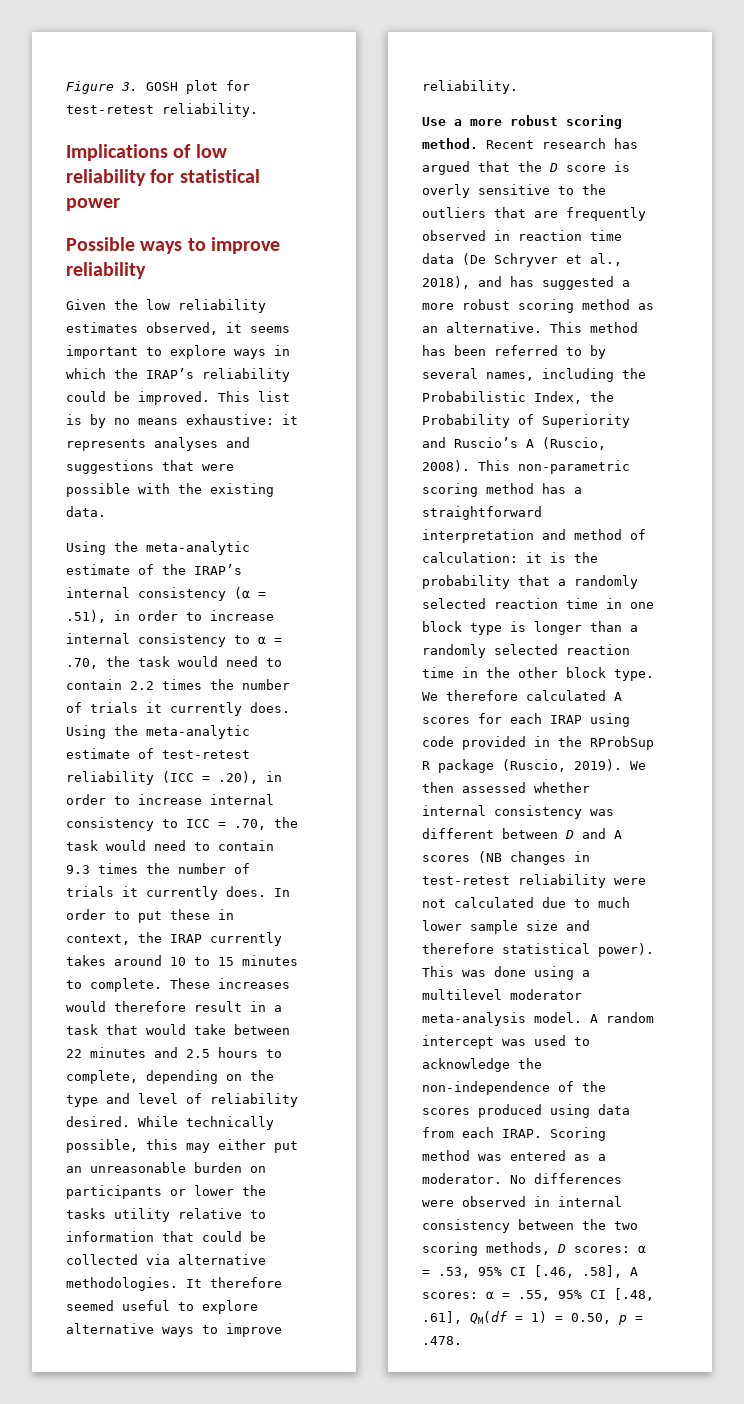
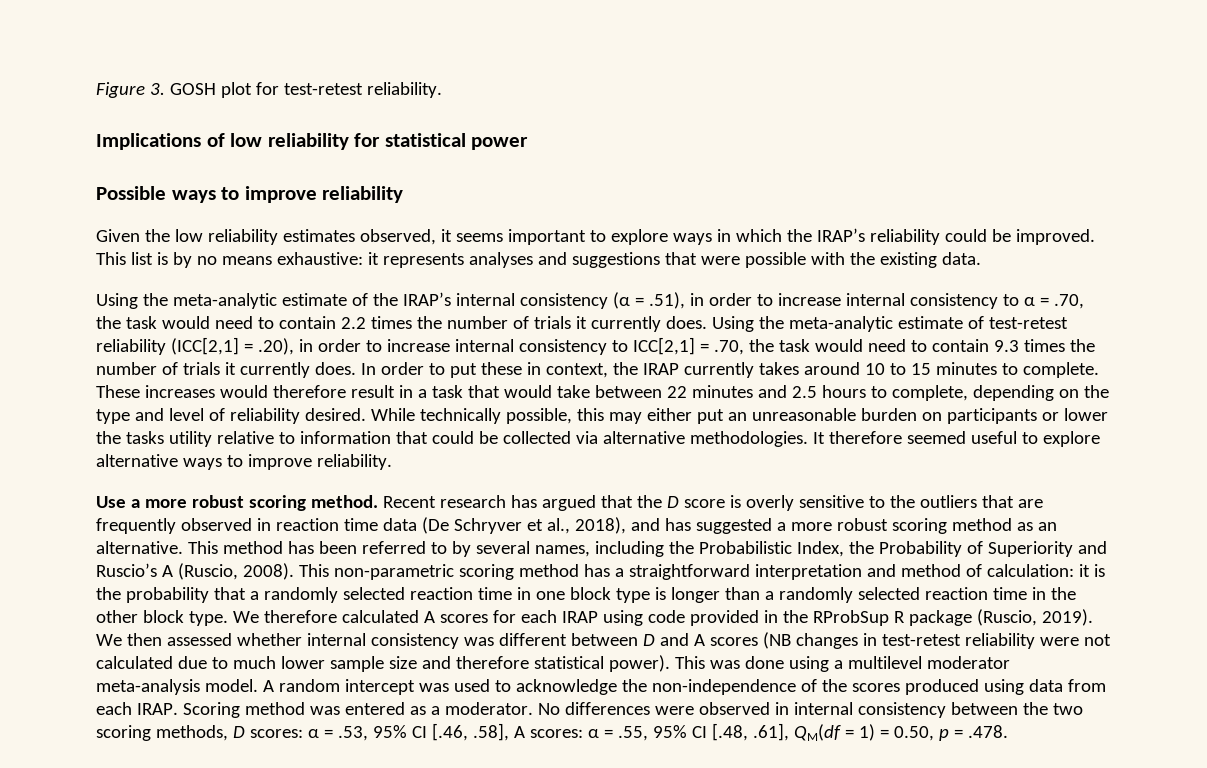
[162,771,194,783] (ICC -> [170,337,239,355] (ICC[2,1]
[186,819,210,828] ICC -> [632,337,695,355] ICC[2,1]

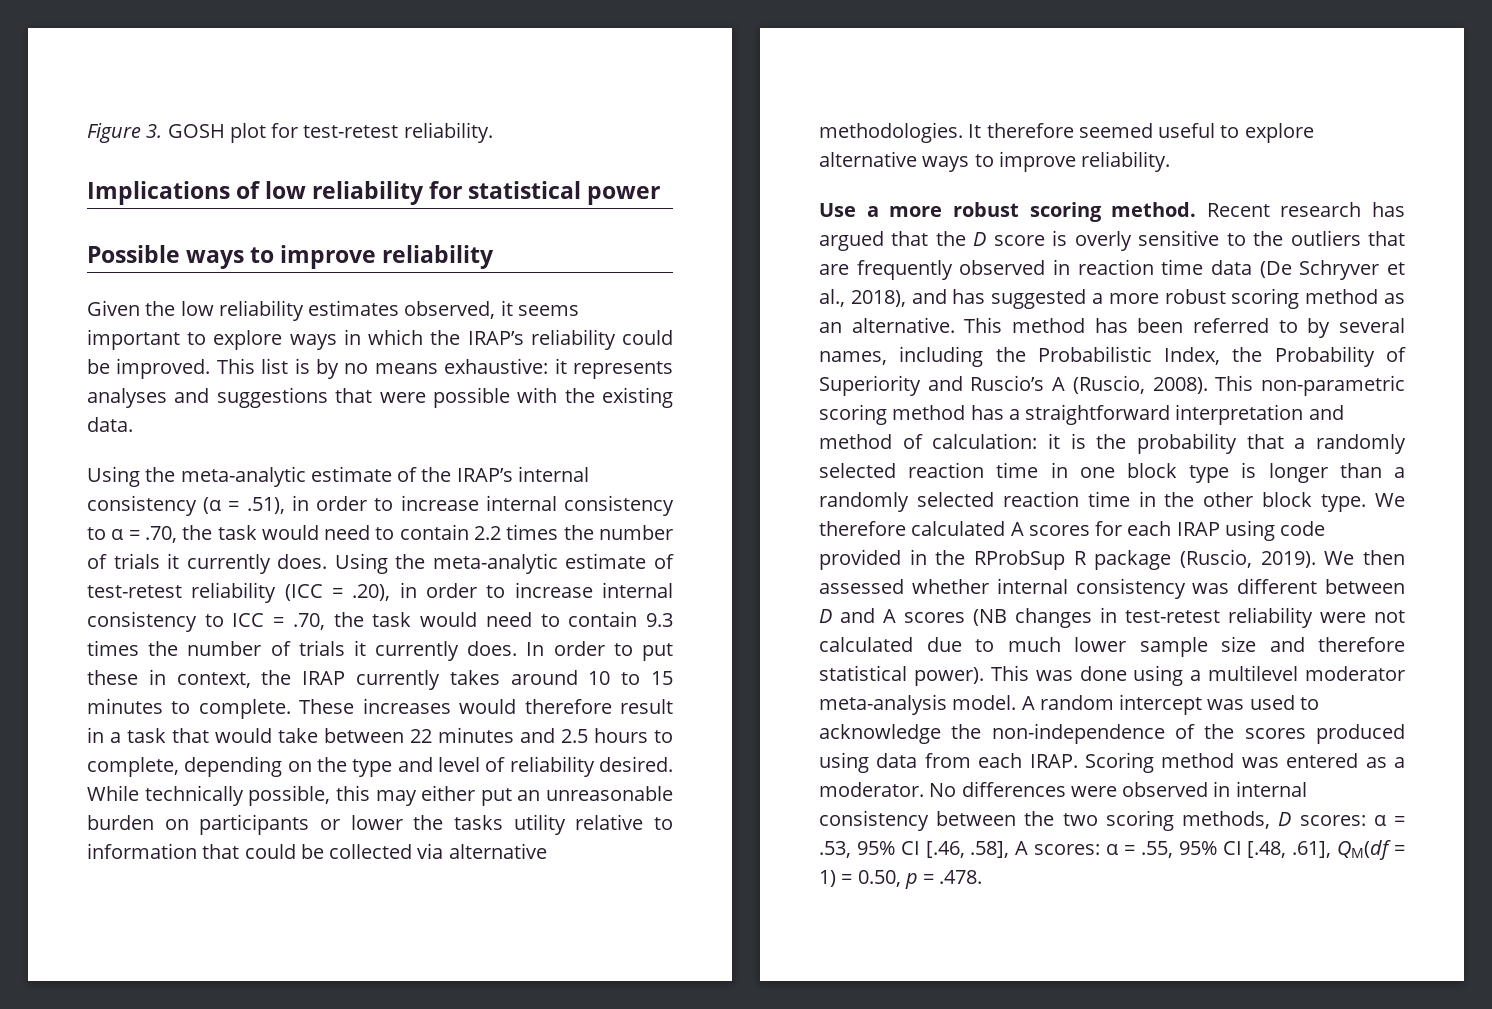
[170,337,239,355] (ICC[2,1] -> [284,584,323,601] (ICC
[632,337,695,355] ICC[2,1] -> [232,613,265,627] ICC

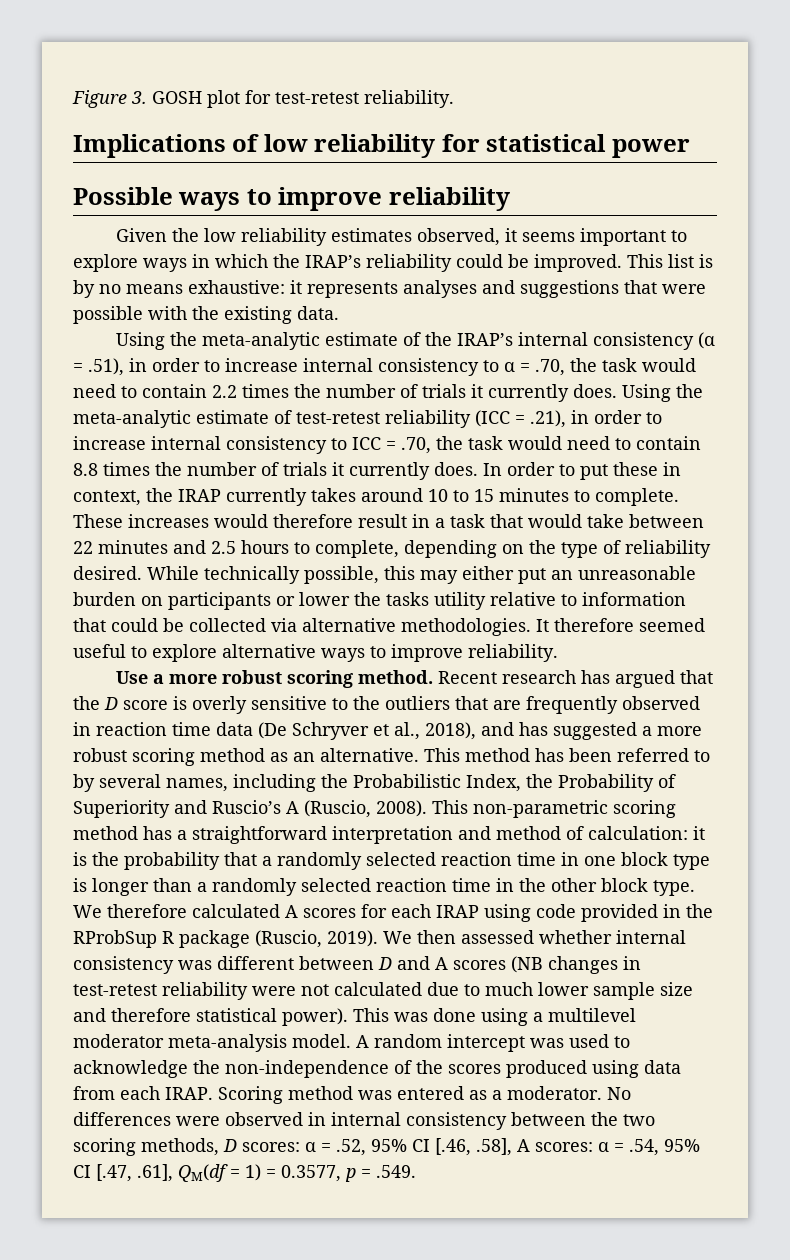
[352,584,391,601] .20), -> [530,410,566,428] .21),
[646,613,674,627] 9.3 -> [73,463,98,476] 8.8
[397,757,480,772] and level -> (598, 550) none
[819,841,851,858] .53, -> [336,1139,366,1156] .52,
[1140,841,1287,858] .55, 95% CI [.48, -> [629,1139,700,1156] [73,1164,132,1182] .54, 95% CI [.47,
[857,870,901,887] 0.50, -> [281,1165,341,1182] 0.3577,
[939,870,983,884] .478. -> [376,1165,416,1178] .549.

